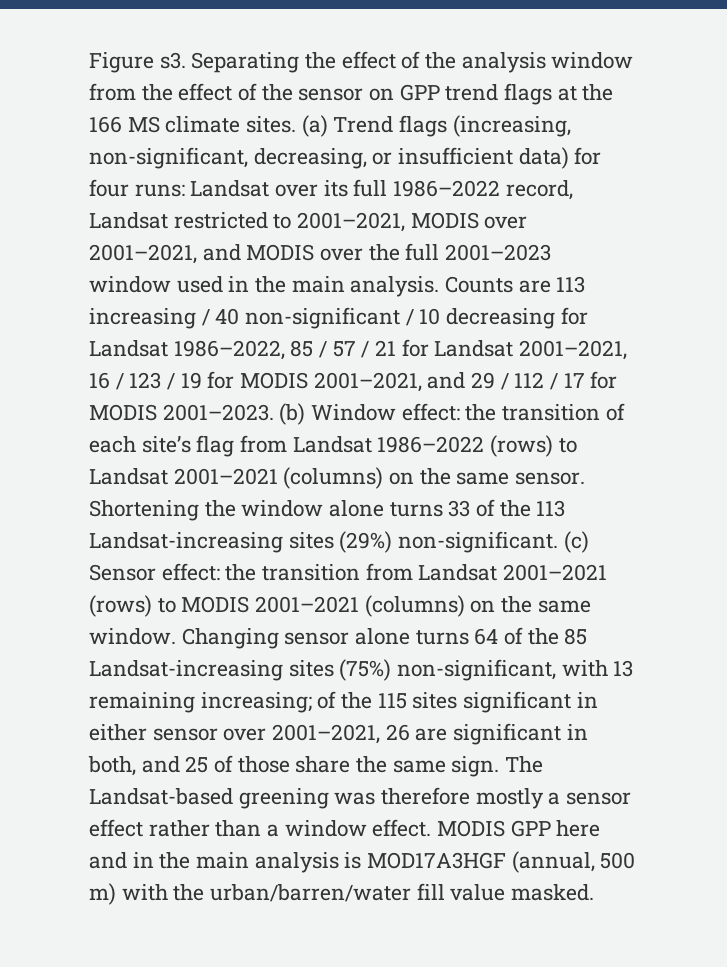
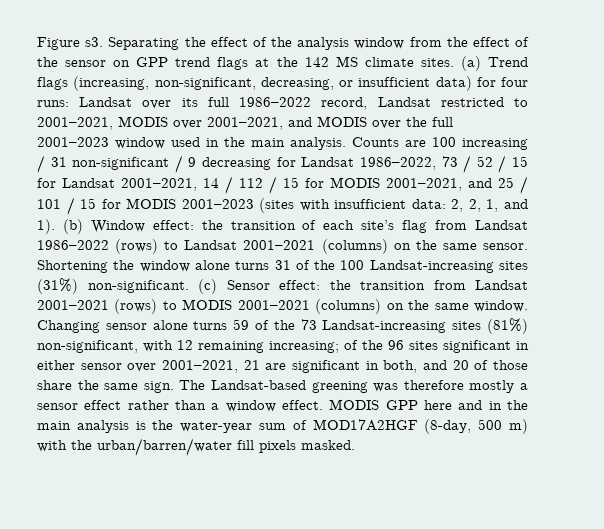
[89,116,122,133] 166 -> [304,57,329,67] 142
[556,276,586,293] 113 -> [432,137,456,147] 100
[215,308,240,325] 40 -> [50,157,67,167] 31
[419,308,441,325] 10 -> [188,157,197,167] 9
[290,339,628,360] [89,371,618,392] [89,404,274,421] 85 / 57 / 21 for Landsat 2001–2021, 16 / 123 / 19 for MODIS 2001–2021, and 29 / 112 / 17 for MODIS 2001–2023. -> [441,155,529,173] [37,176,528,194] [37,197,528,215] [37,219,55,234] 73 / 52 / 15 for Landsat 2001–2021, 14 / 112 / 15 for MODIS 2001–2021, and 25 / 101 / 15 for MODIS 2001–2023 (sites with insufficient data: 2, 2, 1, and 1).
[448,499,566,517] [89,531,393,553] 33 of the 113 Landsat-increasing sites (29%) -> [274,260,528,273] [37,278,78,294] 31 of the 100 Landsat-increasing sites (31%)
[474,627,588,645] [89,659,392,681] 64 of the 85 Landsat-increasing sites (75%) -> [233,318,529,334] 59 of the 73 Landsat-increasing sites (81%)
[613,660,634,677] 13 -> [177,340,193,350] 12
[377,693,407,709] 115 -> [388,340,404,350] 96
[385,724,410,741] 26 -> [243,360,260,370] 21
[185,756,209,773] 25 -> [452,360,469,370] 20
[367,851,595,873] MOD17A3HGF (annual, -> [152,419,472,434] the water-year sum of MOD17A2HGF (8-day,
[450,884,506,901] value -> [259,440,296,453] pixels

